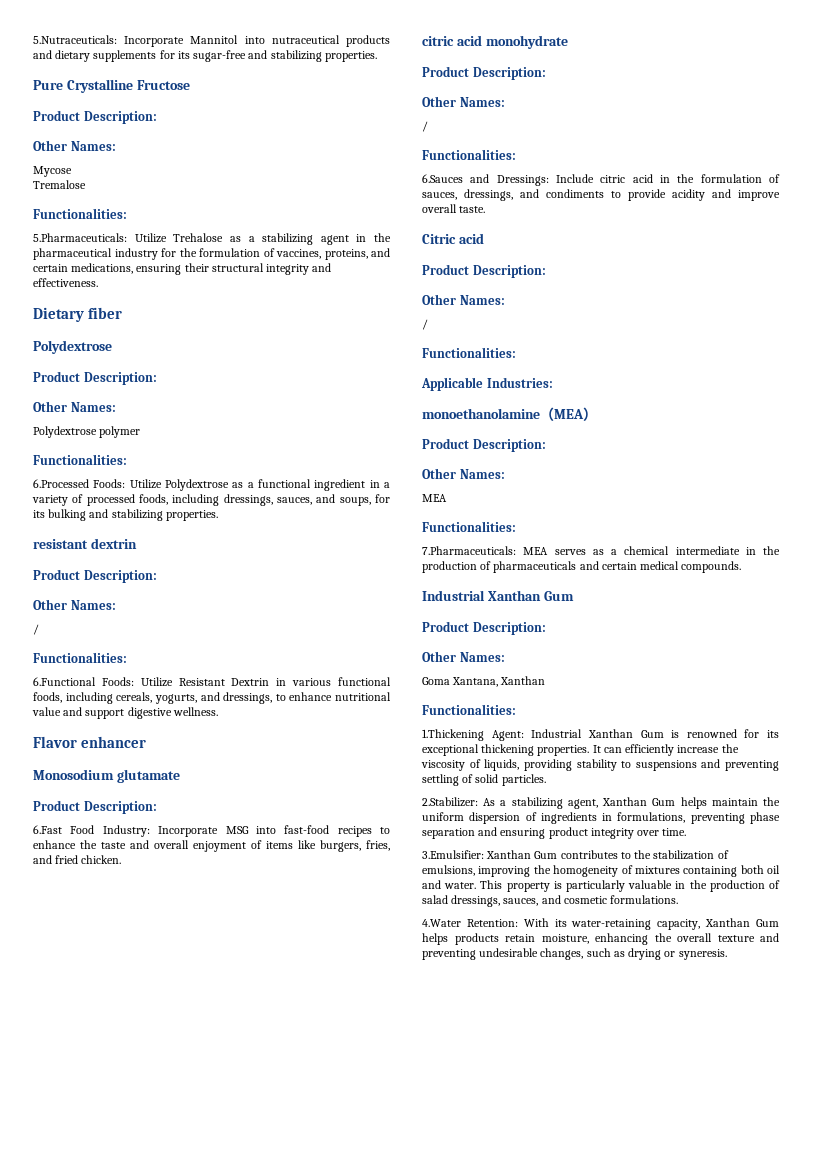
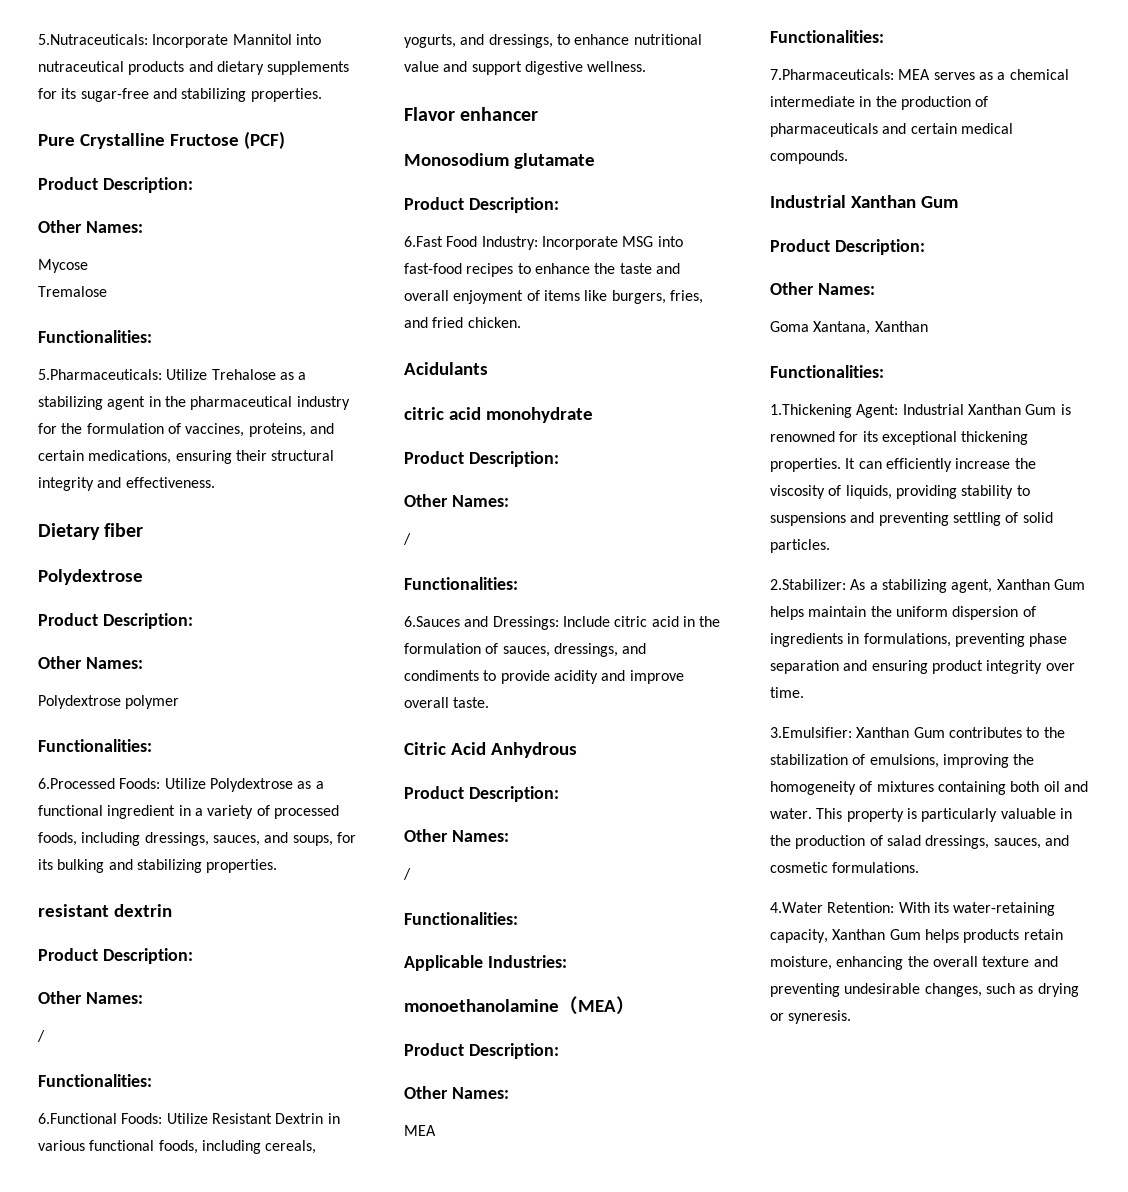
(190, 85) none -> [243,131,285,149] (PCF)
(122, 859) none -> [404,362,488,375] // Acidulants
[458,233,484,244] acid -> [450,742,577,758] Acid Anhydrous

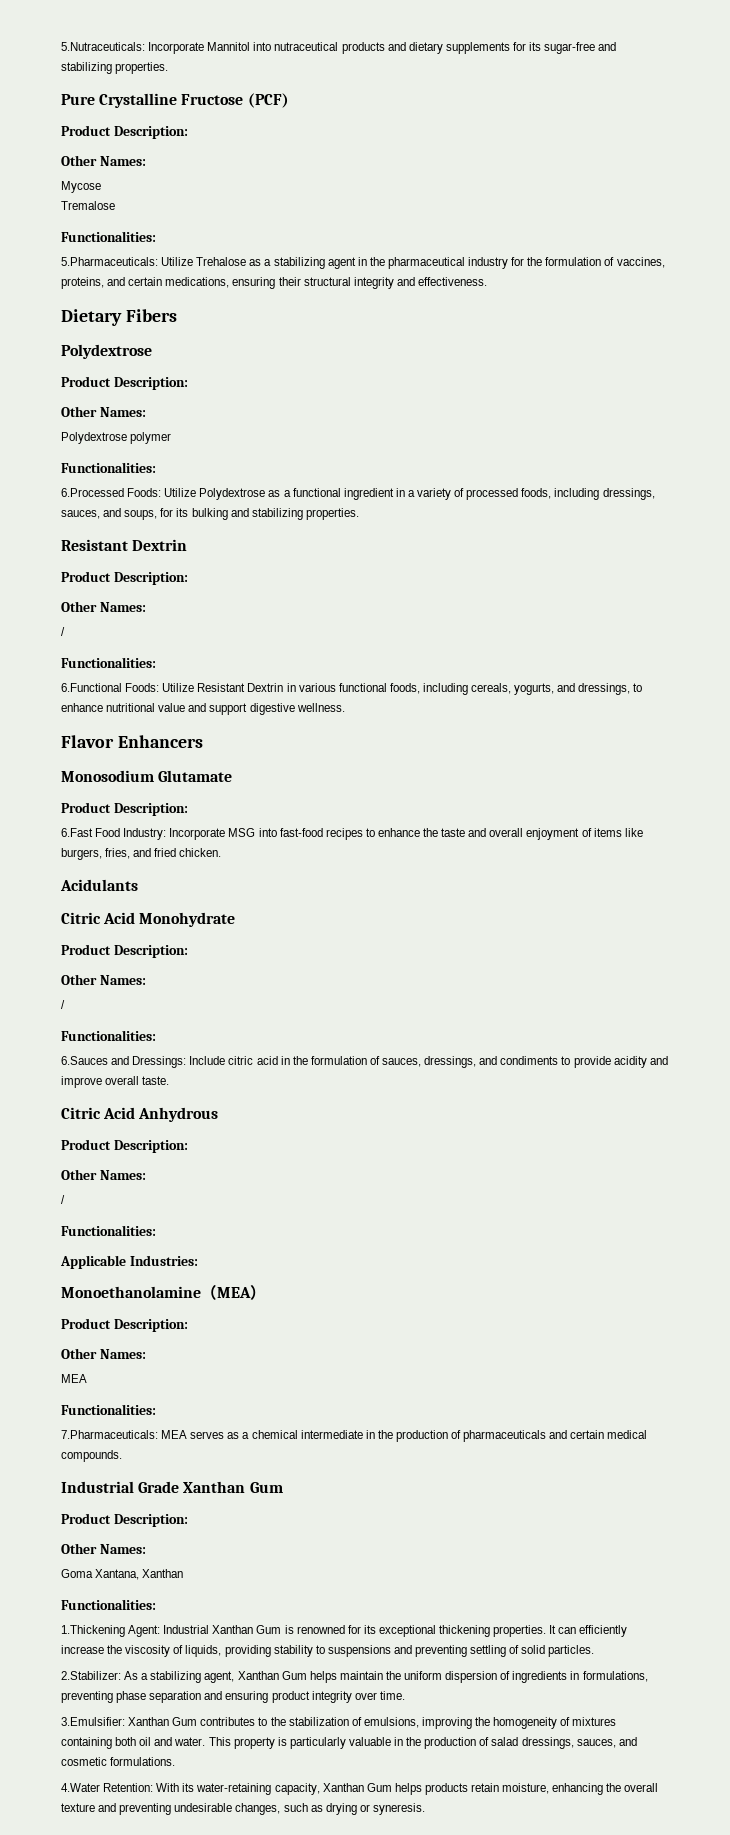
[104,523,144,537] fiber -> [125,309,177,322] Fibers
[38,904,172,917] resistant dextrin -> [61,539,188,551] Resistant Dextrin
[460,107,539,121] enhancer -> [117,735,203,748] Enhancers
[513,153,595,169] glutamate -> [158,770,233,782] Glutamate
[404,407,593,423] citric acid monohydrate -> [61,912,236,927] Citric Acid Monohydrate
[404,999,559,1012] monoethanolamine -> [61,1286,201,1298] Monoethanolamine
(846, 201) none -> [138,1481,180,1493] Grade

